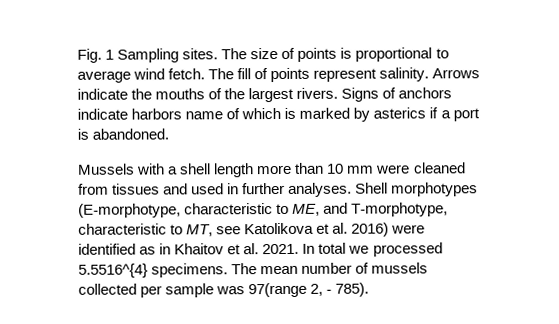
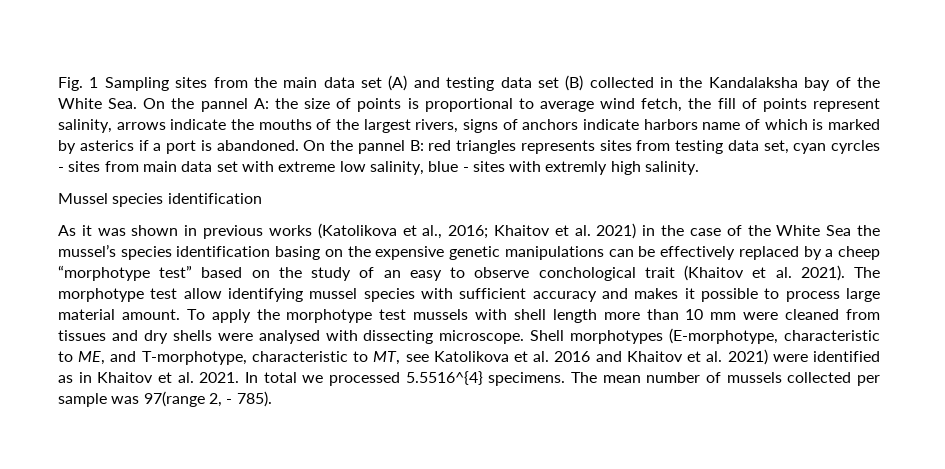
[182,48,248,60] sites. The -> [175,75,881,91] [58,98,298,112] sites from the main data set (A) and testing data set (B) collected in the Kandalaksha bay of the White Sea. On the pannel A: the
[168,68,235,80] fetch. The -> [641,98,712,112] fetch, the
[379,67,481,82] salinity. Arrows -> [58,119,166,133] salinity, arrows
[296,87,380,102] rivers. Signs -> [415,119,499,133] rivers, signs
[78,163,179,175] // Mussels with a -> [303,140,880,154] [58,161,700,175] [58,193,262,207] [58,223,881,239] [58,244,881,260] [58,265,881,281] [58,288,881,302] [58,309,508,323] On the pannel B: red triangles represents sites from testing data set, cyan cyrcles - sites from main data set with extreme low salinity, blue - sites with extremly high salinity. // Mussel species identification // As it was shown in previous works (Katolikova et al., 2016; Khaitov et al. 2021) in the case of the White Sea the mussel’s species identification basing on the expensive genetic manipulations can be effectively replaced by a cheep “morphotype test” based on the study of an easy to observe conchological trait (Khaitov et al. 2021). The morphotype test allow identifying mussel species with sufficient accuracy and makes it possible to process large material amount. To apply the morphotype test mussels with
[191,182,353,197] used in further analyses. -> [143,330,525,344] dry shells were analysed with dissecting microscope.
[351,222,390,237] 2016) -> [554,349,768,365] 2016 and Khaitov et al. 2021)

